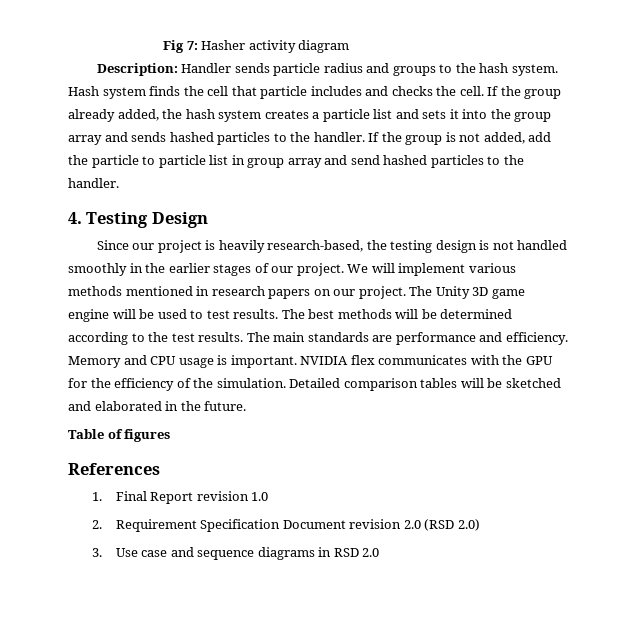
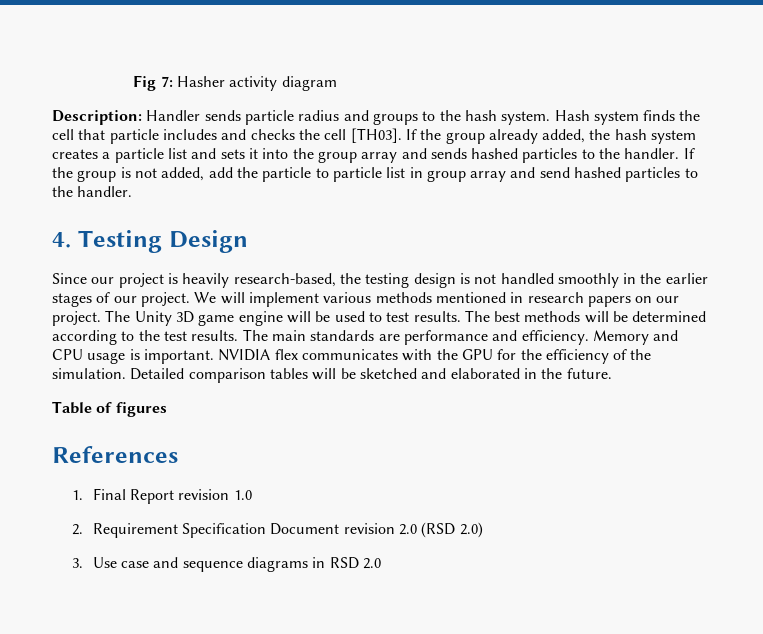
[459,86,484,96] cell. -> [324,128,402,143] cell [TH03].

